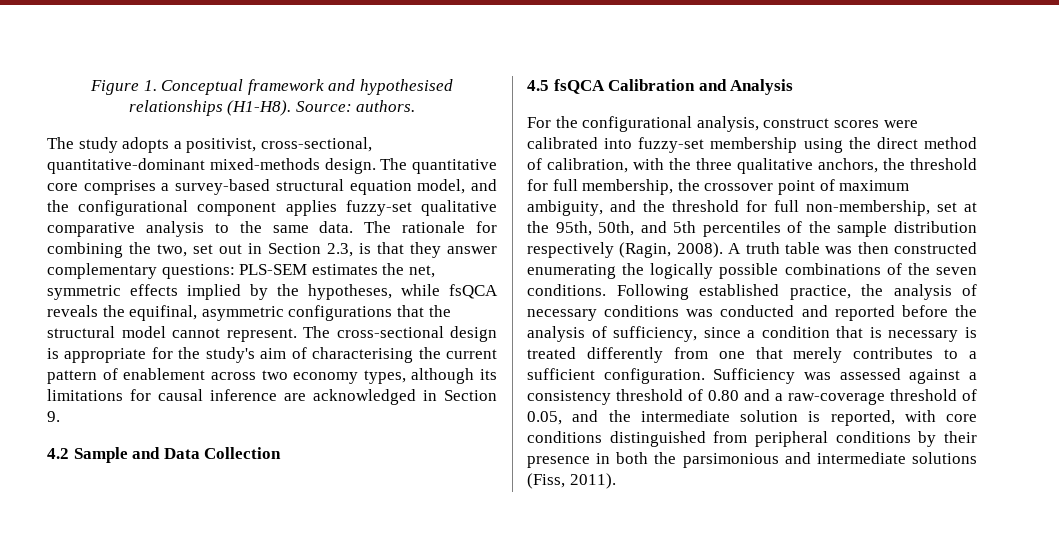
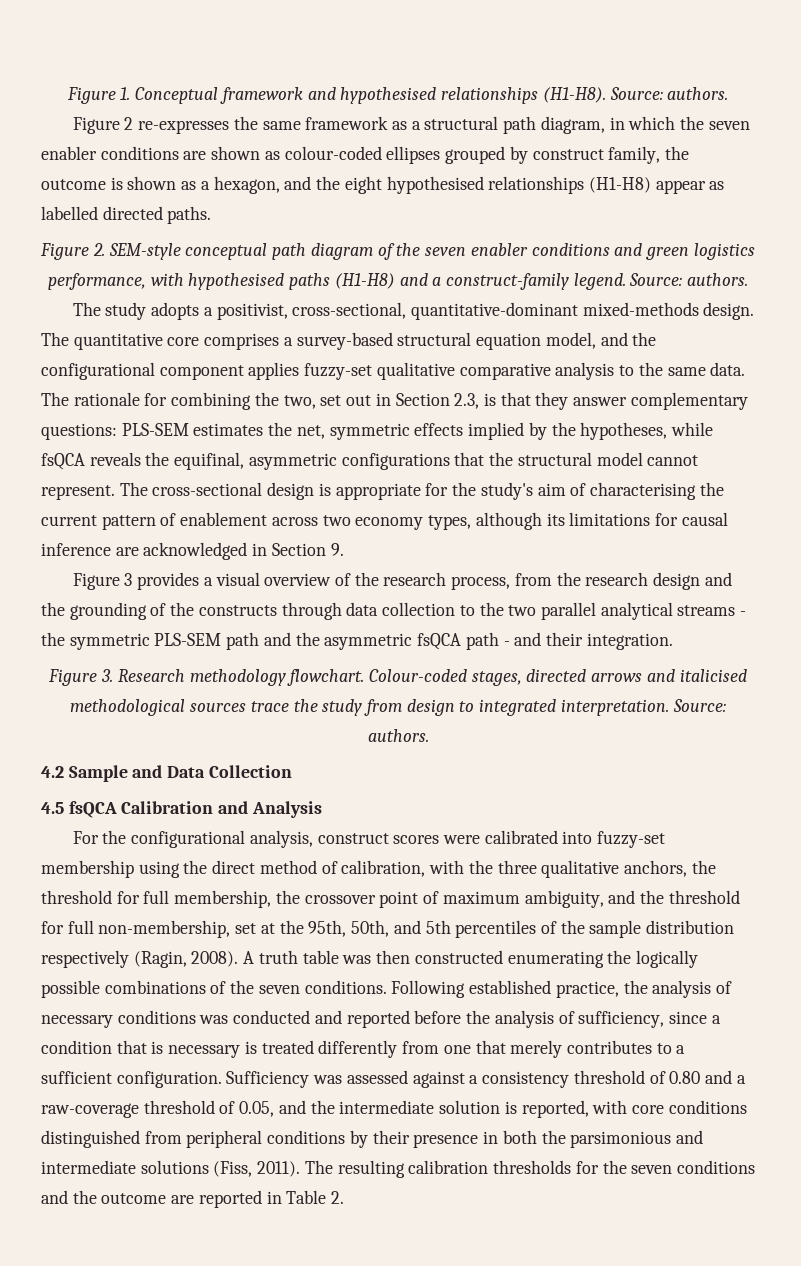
(416, 106) none -> [72,116,750,134] [41,146,689,164] [41,176,725,194] [41,206,212,224] [40,243,755,260] [47,273,749,290] // Figure 2 re-expresses the same framework as a structural path diagram, in which the seven enabler conditions are shown as colour-coded ellipses grouped by construct family, the outcome is shown as a hexagon, and the eight hypothesised relationships (H1-H8) appear as labelled directed paths. // Figure 2. SEM-style conceptual path diagram of the seven enabler conditions and green logistics performance, with hypothesised paths (H1-H8) and a construct-family legend. Source: authors.
(60, 416) none -> [72,572,732,590] [41,602,747,620] [41,632,673,650] [48,669,747,686] [70,699,726,716] [367,729,429,742] // Figure 3 provides a visual overview of the research process, from the research design and the grounding of the constructs through data collection to the two parallel analytical streams - the symmetric PLS-SEM path and the asymmetric fsQCA path - and their integration. // Figure 3. Research methodology flowchart. Colour-coded stages, directed arrows and italicised methodological sources trace the study from design to integrated interpretation. Source: authors.
(616, 481) none -> [304,1160,755,1178] [41,1190,345,1208] The resulting calibration thresholds for the seven conditions and the outcome are reported in Table 2.

